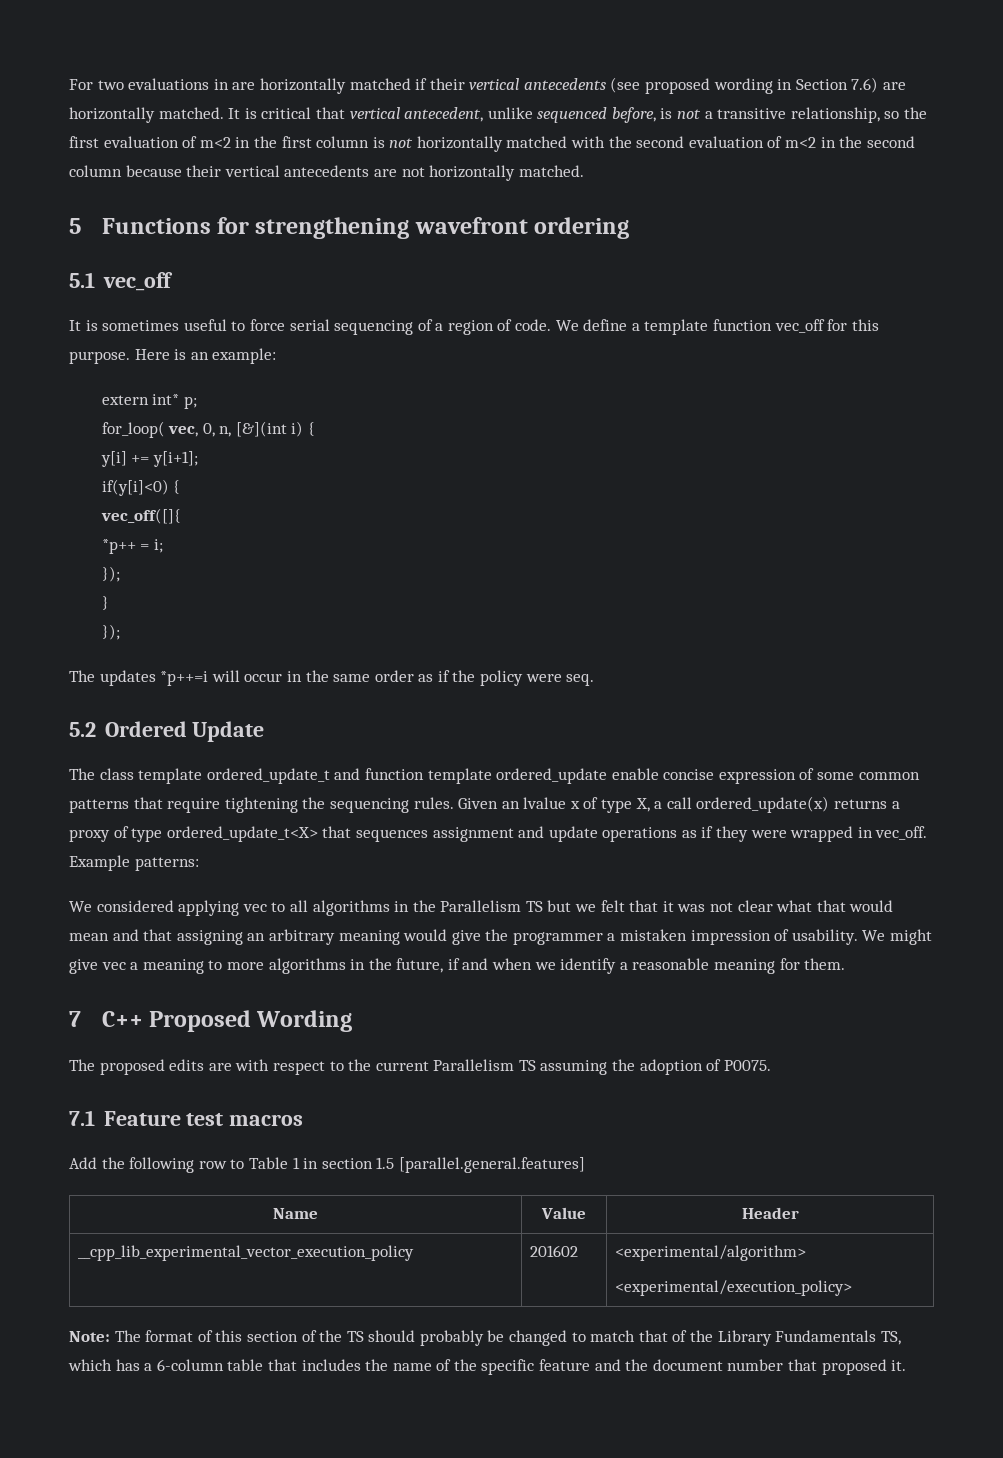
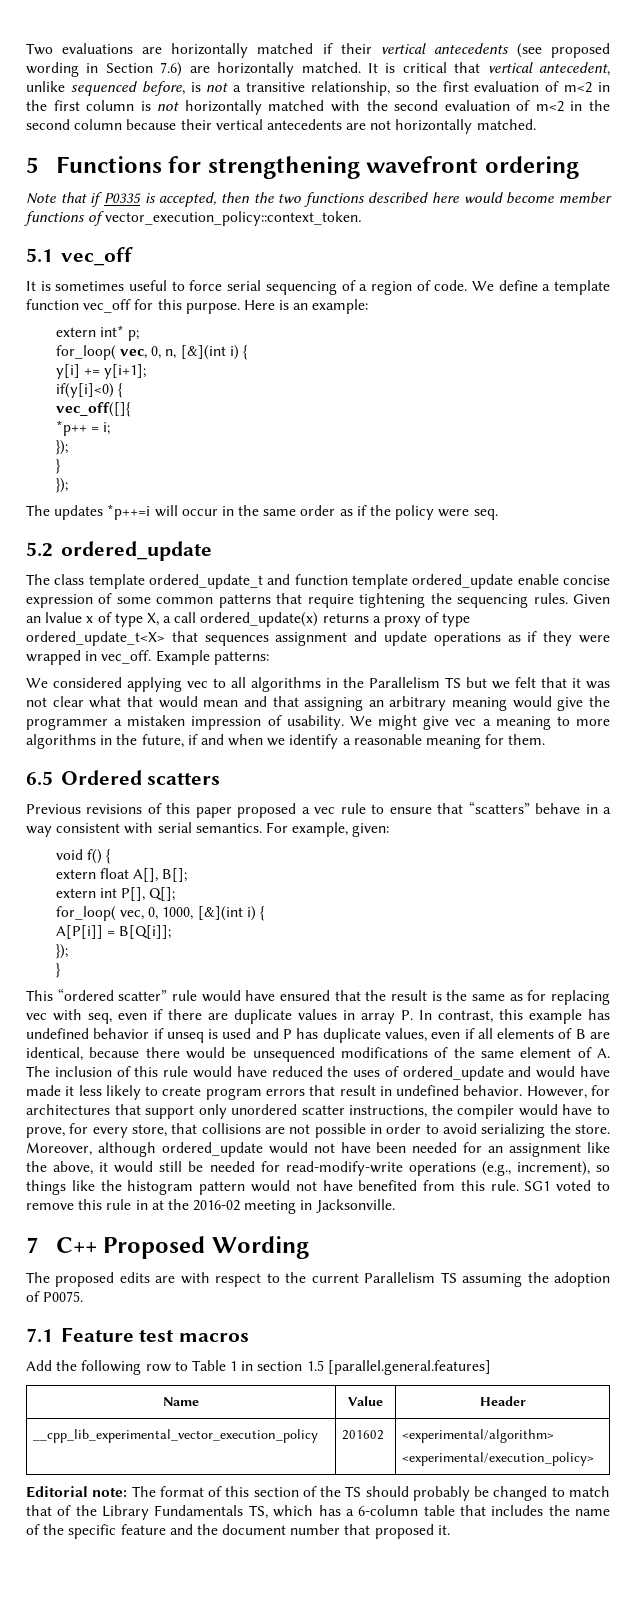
[69,78,229,90] For two evaluations in -> [26,43,134,55] Two evaluations
(630, 228) none -> [26,192,612,207] [24,211,362,226] // Note that if P0335 is accepted, then the two functions described here would become member functions of vector_execution_policy::context_token.
[104,721,265,742] Ordered Update -> [60,541,212,561] ordered_update
(846, 964) none -> [26,770,221,785] [26,801,612,818] [26,822,390,837] [55,849,112,864] [55,868,188,882] [55,887,176,901] [55,906,265,921] [55,925,172,939] [55,944,68,959] [55,963,61,978] [26,988,611,1005] [26,1009,610,1024] [26,1028,610,1043] [26,1047,610,1062] [26,1066,610,1081] [26,1085,610,1100] [26,1104,610,1119] [26,1123,610,1138] [26,1142,610,1157] [26,1161,610,1176] [26,1180,610,1195] [26,1199,395,1214] // 6.5 Ordered scatters // Previous revisions of this paper proposed a vec rule to ensure that “scatters” behave in a way consistent with serial semantics. For example, given: // void f() { // extern float A[], B[]; // extern int P[], Q[]; // for_loop( vec, 0, 1000, [&](int i) { // A[P[i]] = B[Q[i]]; // }); // } // This “ordered scatter” rule would have ensured that the result is the same as for replacing vec with seq, even if there are duplicate values in array P. In contrast, this example has undefined behavior if unseq is used and P has duplicate values, even if all elements of B are identical, because there would be unsequenced modifications of the same element of A. The inclusion of this rule would have reduced the uses of ordered_update and would have made it less likely to create program errors that result in undefined behavior. However, for architectures that support only unordered scatter instructions, the compiler would have to prove, for every store, that collisions are not possible in order to avoid serializing the store. Moreover, although ordered_update would not have been needed for an assignment like the above, it would still be needed for read-modify-write operations (e.g., increment), so things like the histogram pattern would not have benefited from this rule. SG1 voted to remove this rule in at the 2016-02 meeting in Jacksonville.
[69,1331,110,1342] Note: -> [26,1486,128,1498] Editorial note:

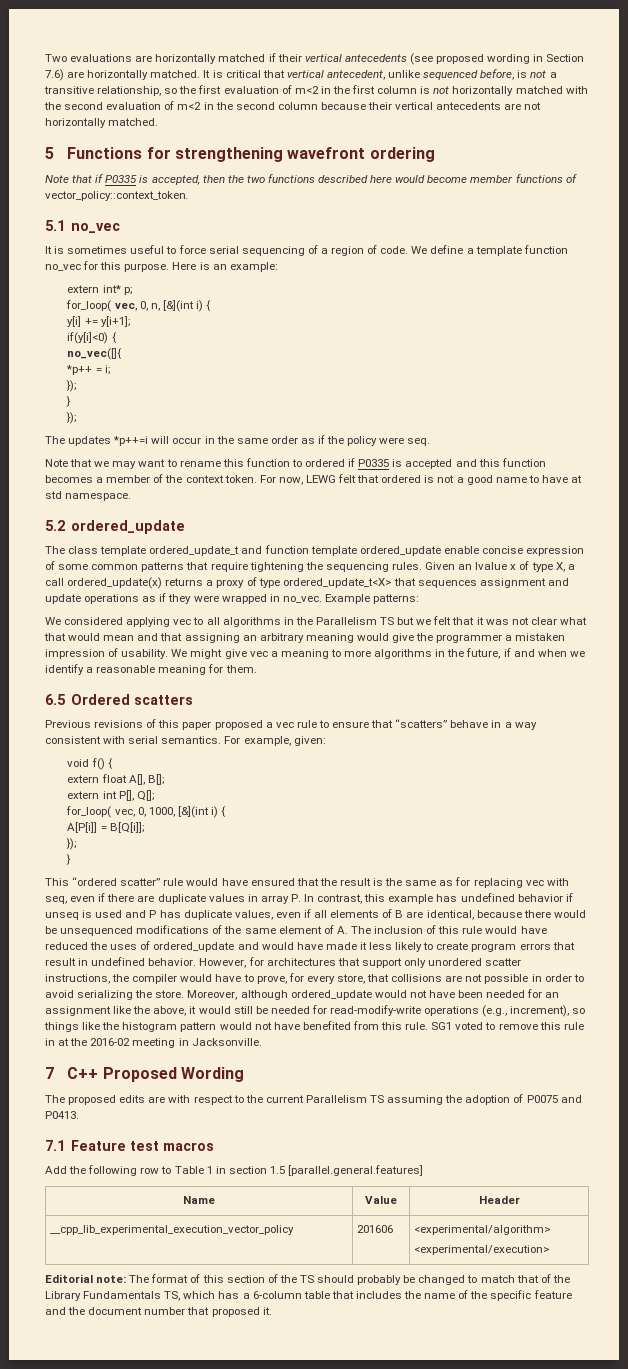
[105,211,362,226] vector_execution_policy::context_token. -> [45,191,189,201] vector_policy::context_token.
[60,247,133,266] vec_off -> [70,223,120,233] no_vec
[83,299,132,313] vec_off -> [45,264,81,271] no_vec
[55,402,131,417] vec_off([]{ -> [67,348,123,360] no_vec([]{
(498, 514) none -> [45,458,546,469] [45,474,583,485] [45,491,132,501] // Note that we may want to rename this function to ordered if P0335 is accepted and this function becomes a member of the context token. For now, LEWG felt that ordered is not a good name to have at std namespace.
[101,650,152,664] vec_off. -> [282,596,322,603] no_vec.
[43,1291,84,1302] P0075. -> [526,1095,582,1103] [45,1111,79,1119] P0075 and P0413.
[33,1429,319,1443] [342,1430,385,1440] __cpp_lib_experimental_vector_execution_policy | 201602 -> [49,1225,294,1235] [356,1225,393,1233] __cpp_lib_experimental_execution_vector_policy | 201606
[402,1452,595,1466] <experimental/execution_policy> -> [413,1245,550,1255] <experimental/execution>

